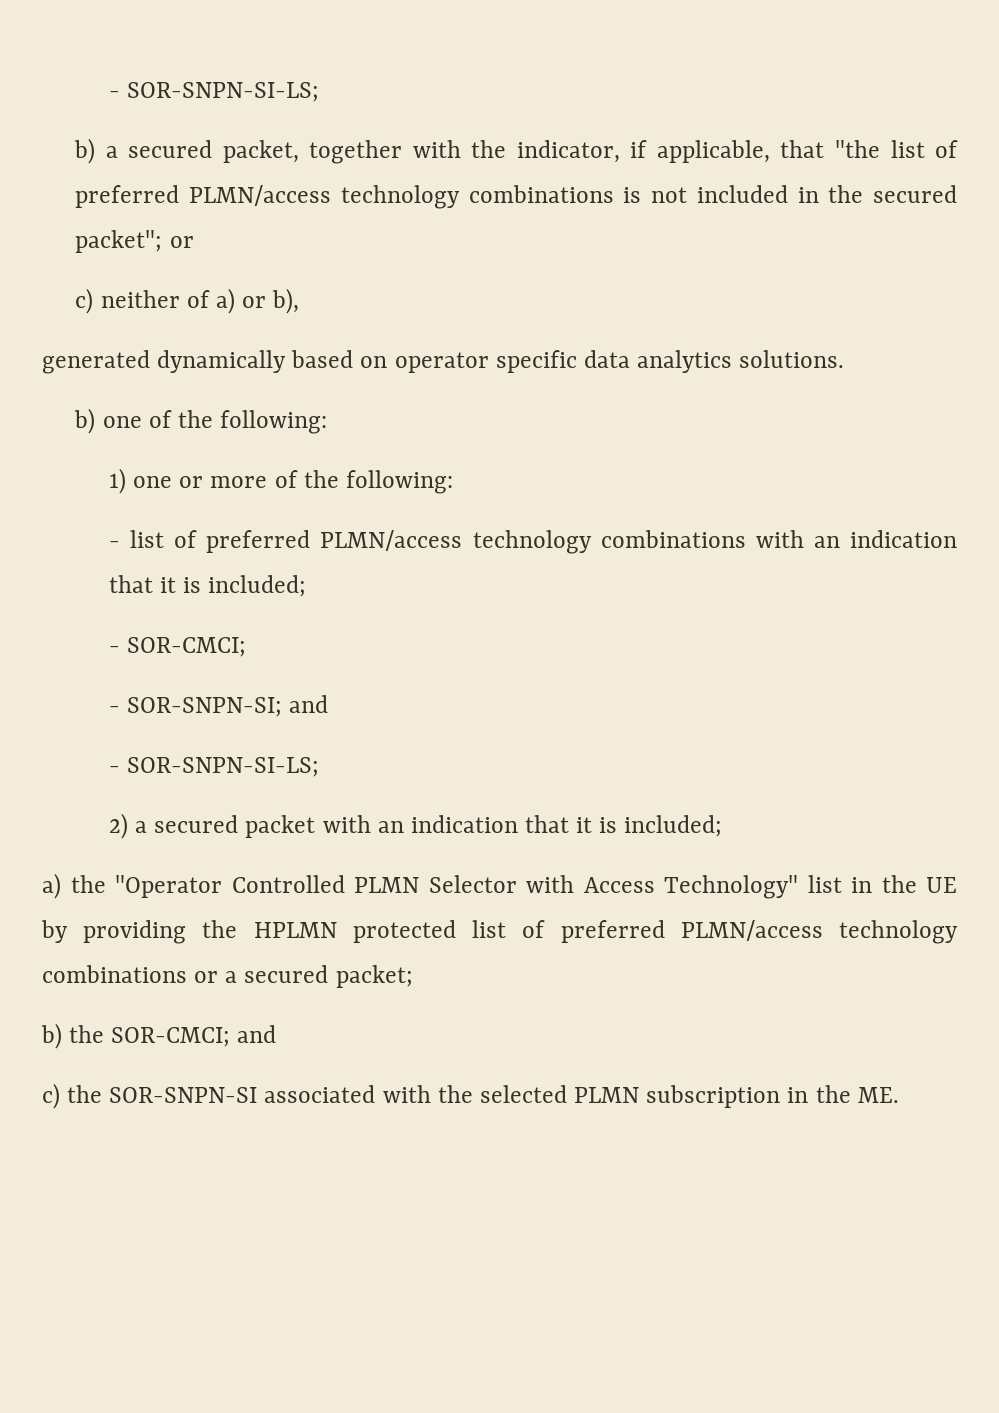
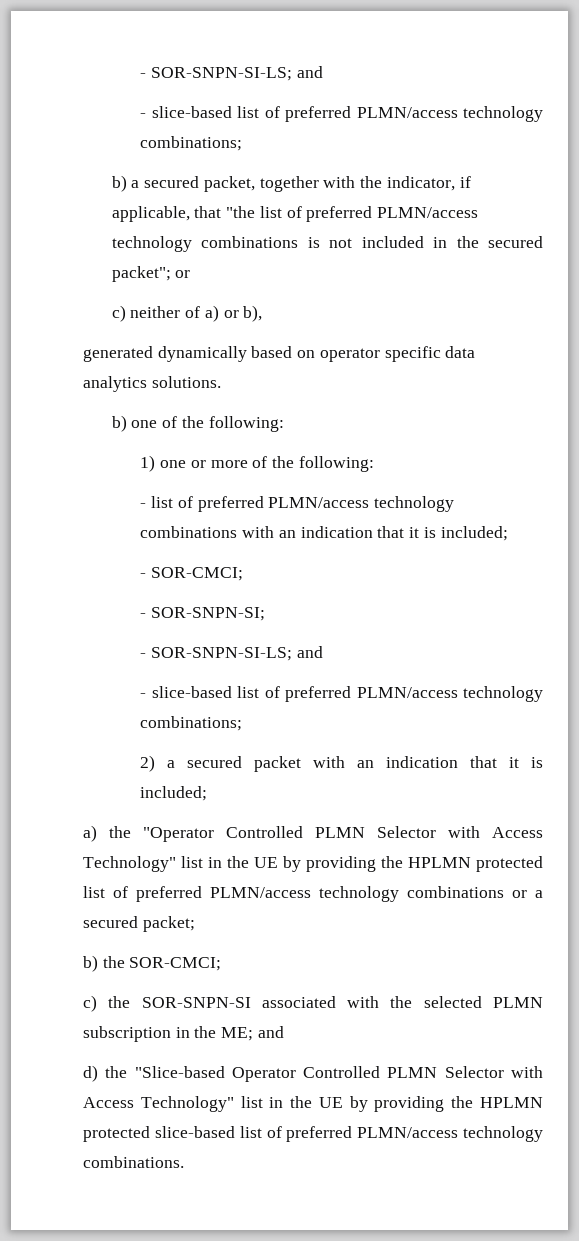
[108,82,320,102] - SOR-SNPN-SI-LS; -> [140,66,323,81] [140,106,543,122] [140,136,243,151] - SOR-SNPN-SI-LS; and // - slice-based list of preferred PLMN/access technology combinations;
[289,695,329,713] [108,757,320,777] and // - SOR-SNPN-SI-LS; -> [140,646,323,661] [140,686,543,702] [140,716,243,731] // - SOR-SNPN-SI-LS; and // - slice-based list of preferred PLMN/access technology combinations;
[237,1025,277,1043] and -> (222, 964) none
[857,1087,899,1103] ME. -> [221,1026,284,1041] [83,1065,543,1082] [83,1096,543,1112] [83,1126,543,1142] [83,1156,184,1168] ME; and // d) the "Slice-based Operator Controlled PLMN Selector with Access Technology" list in the UE by providing the HPLMN protected slice-based list of preferred PLMN/access technology combinations.

